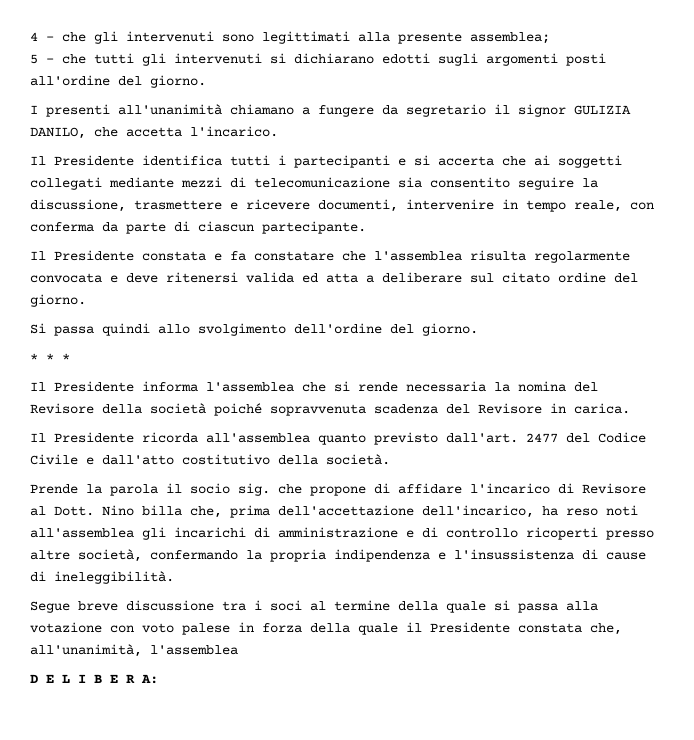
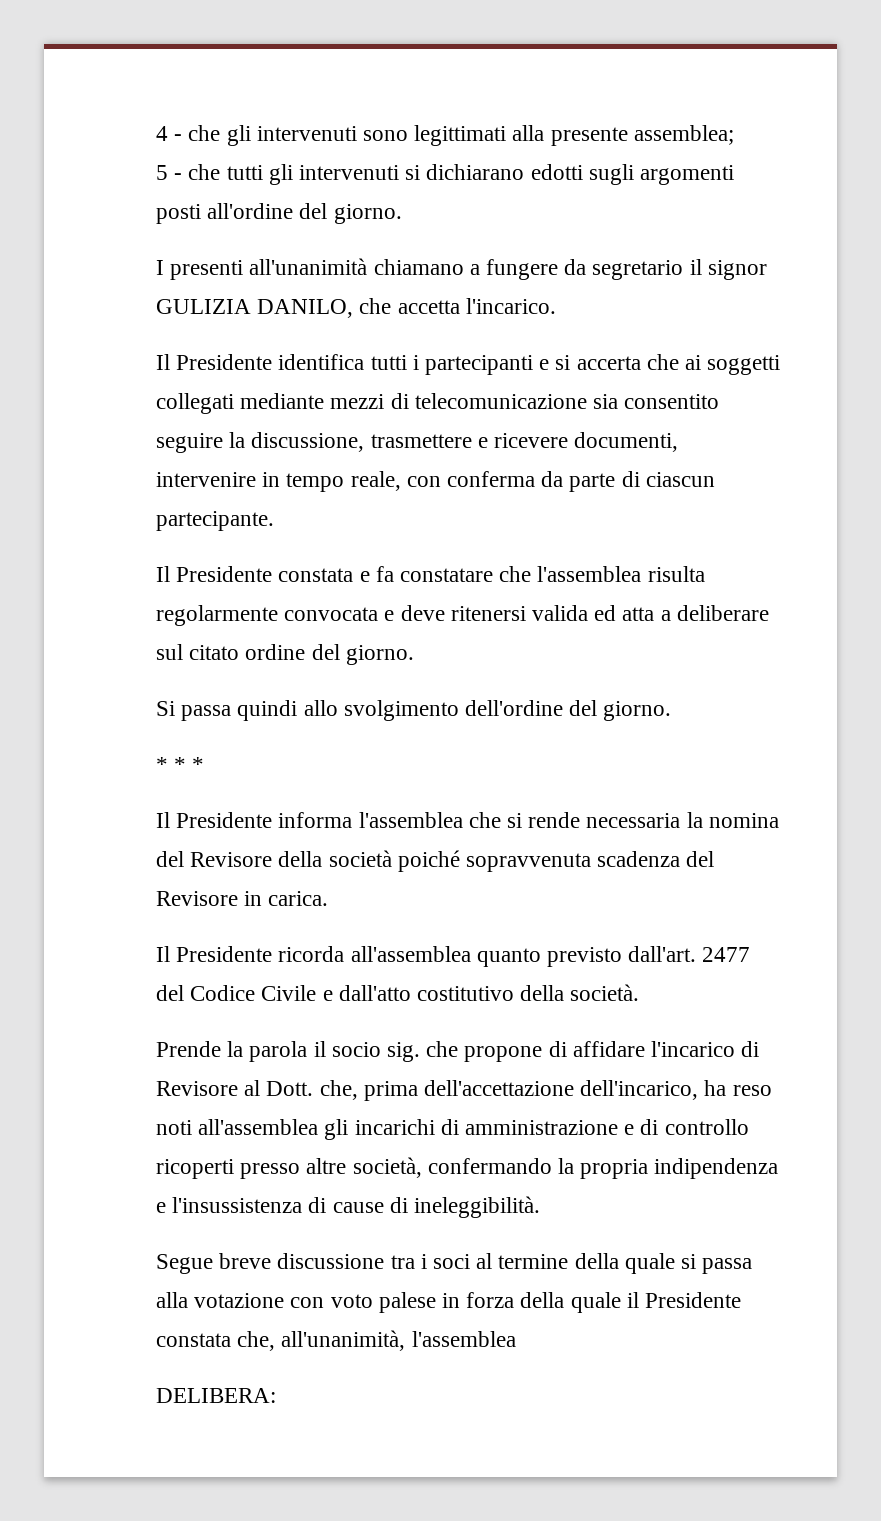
[102,505,182,516] Nino billa -> (314, 1088) none
[30,674,158,684] D E L I B E R A: -> [156,1388,276,1403] DELIBERA:

